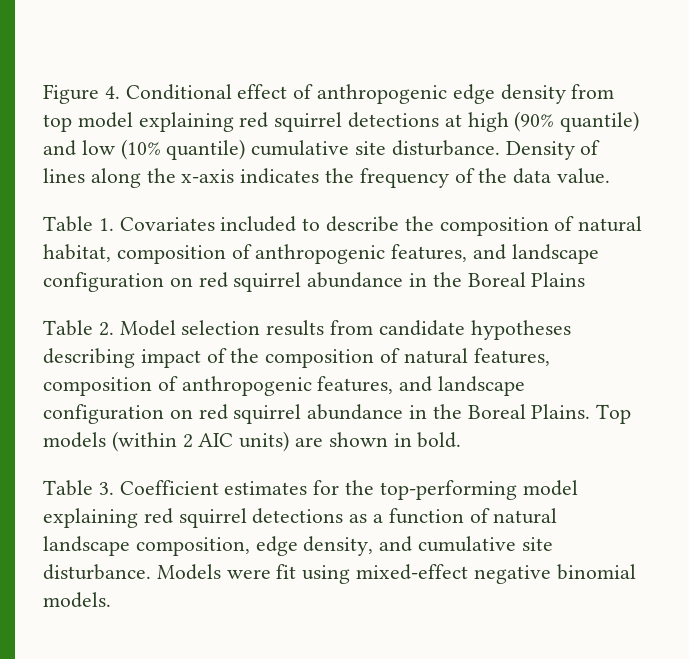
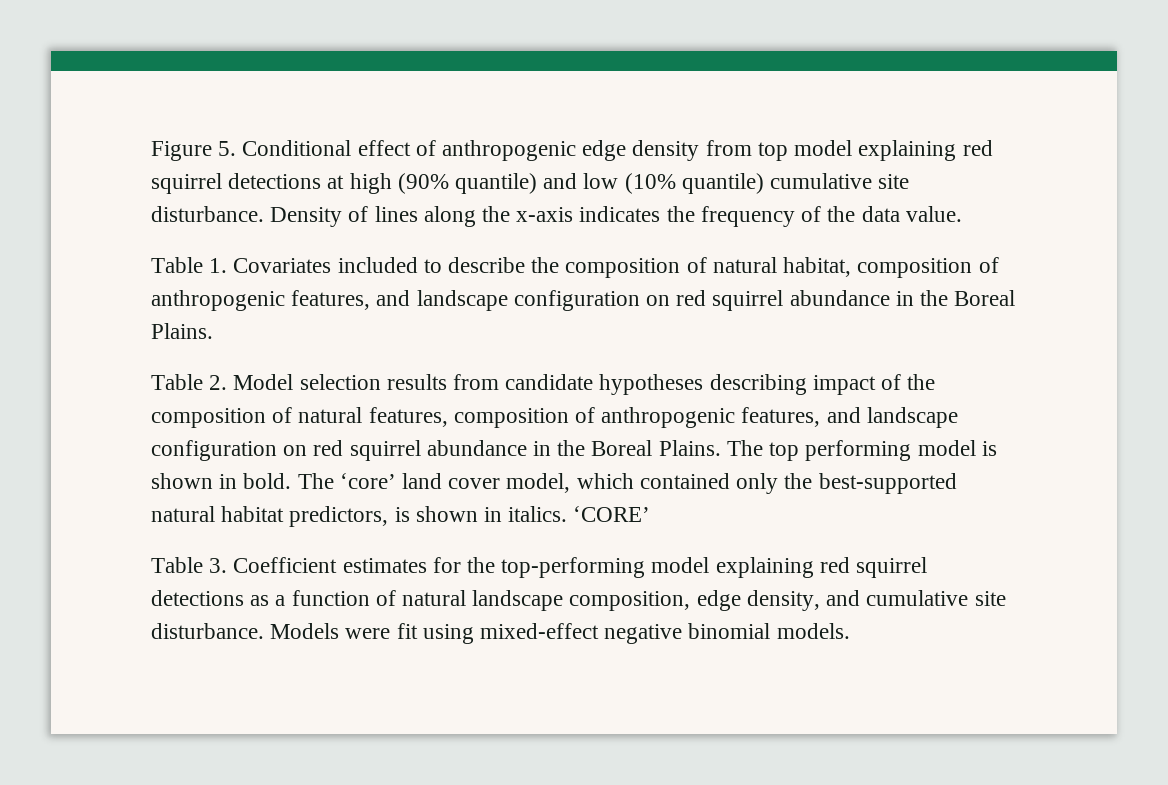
[104,86,120,99] 4. -> [218,141,237,156] 5.
[531,272,586,287] Plains -> [151,323,213,339] Plains.
[596,404,632,424] [43,431,462,452] Top models (within 2 AIC units) are shown in bold. -> [726,440,997,461] [151,473,957,494] [151,506,651,527] The top performing model is shown in bold. The ‘core’ land cover model, which contained only the best-supported natural habitat predictors, is shown in italics. ‘CORE’

